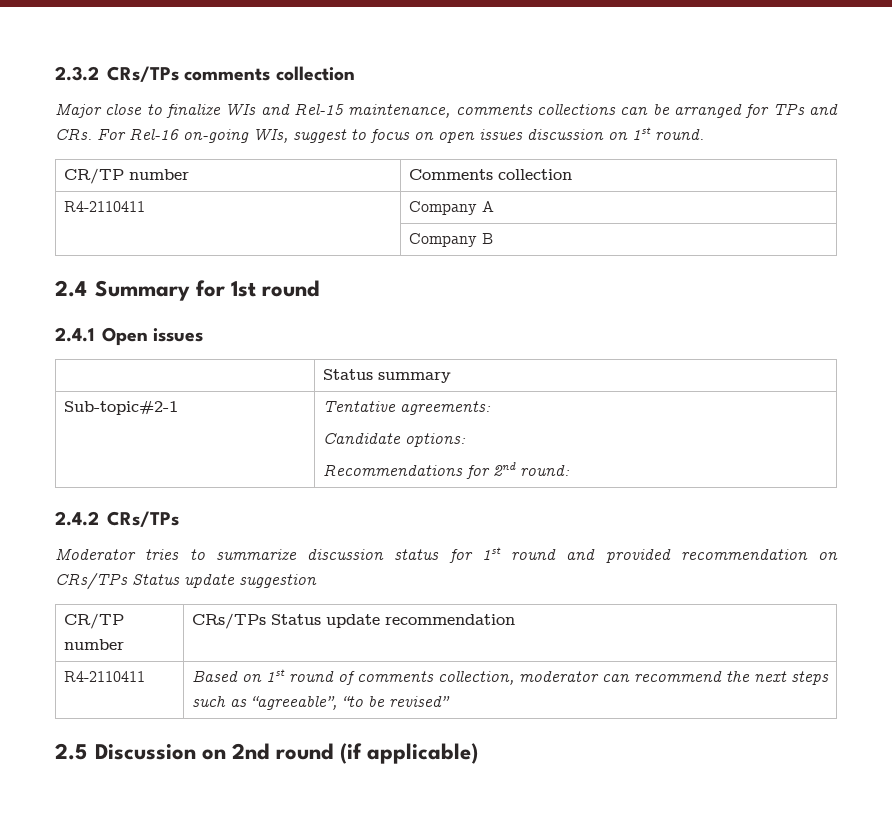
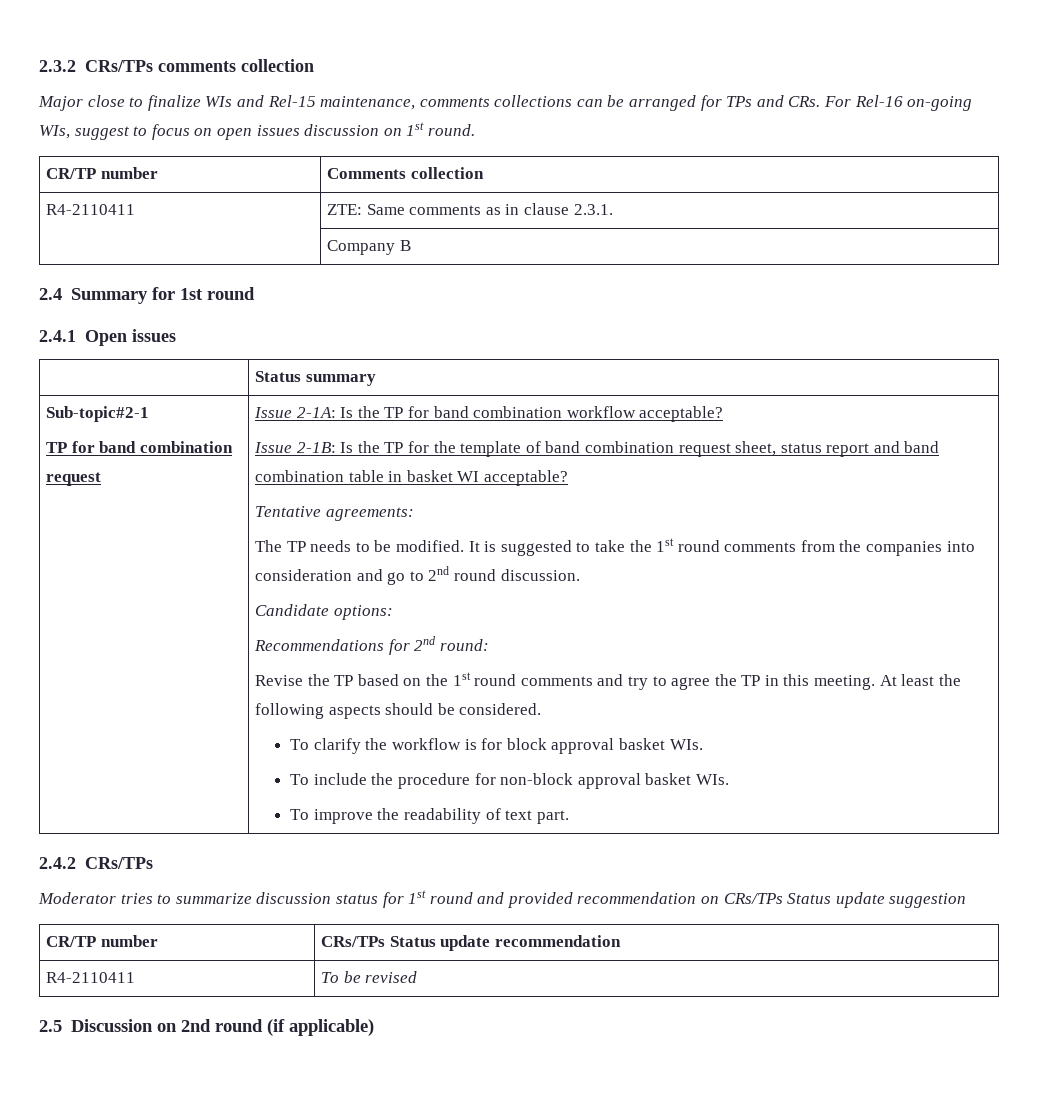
[408,201,494,215] Company A -> [327,203,613,215] ZTE: Same comments as in clause 2.3.1.
[322,401,491,415] | Tentative agreements: -> [46,441,233,453] [46,472,102,486] [254,406,724,422] [254,441,940,457] [255,470,568,486] [255,506,414,521] [255,538,975,556] [255,566,580,585] // TP for band combination request | Issue 2-1A: Is the TP for band combination workflow acceptable? // Issue 2-1B: Is the TP for the template of band combination request sheet, status report and band combination table in basket WI acceptable? // Tentative agreements: // The TP needs to be modified. It is suggested to take the 1st round comments from the companies into consideration and go to 2nd round discussion.
(570, 470) none -> [255,672,961,690] [255,703,542,719] [290,738,703,754] [290,773,729,789] [290,808,569,824] // Revise the TP based on the 1st round comments and try to agree the TP in this meeting. At least the following aspects should be considered. // To clarify the workflow is for block approval basket WIs. // To include the procedure for non-block approval basket WIs. // To improve the readability of text part.
[191,668,829,685] [191,696,450,710] Based on 1st round of comments collection, moderator can recommend the next steps such as “agreeable”, “to be revised” -> [321,971,418,983] To be revised

